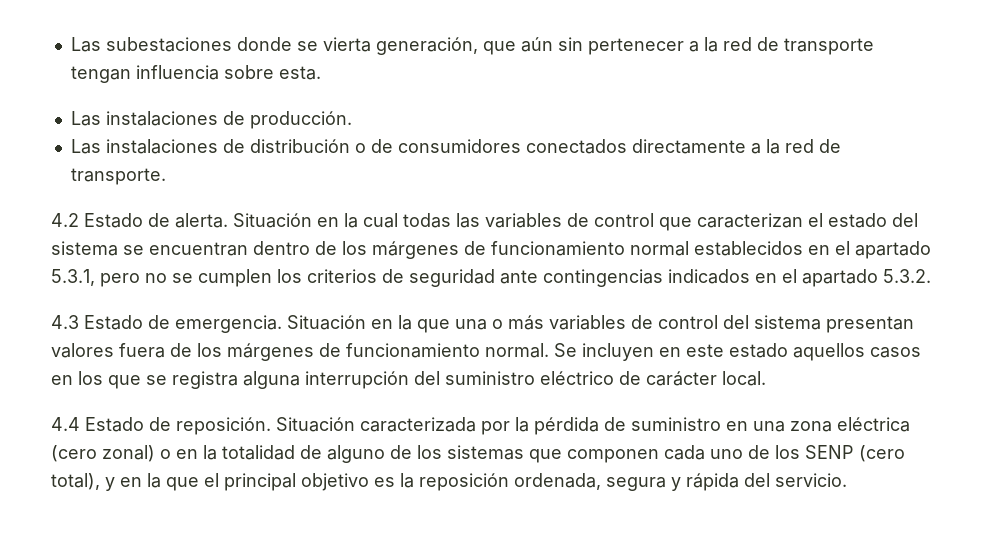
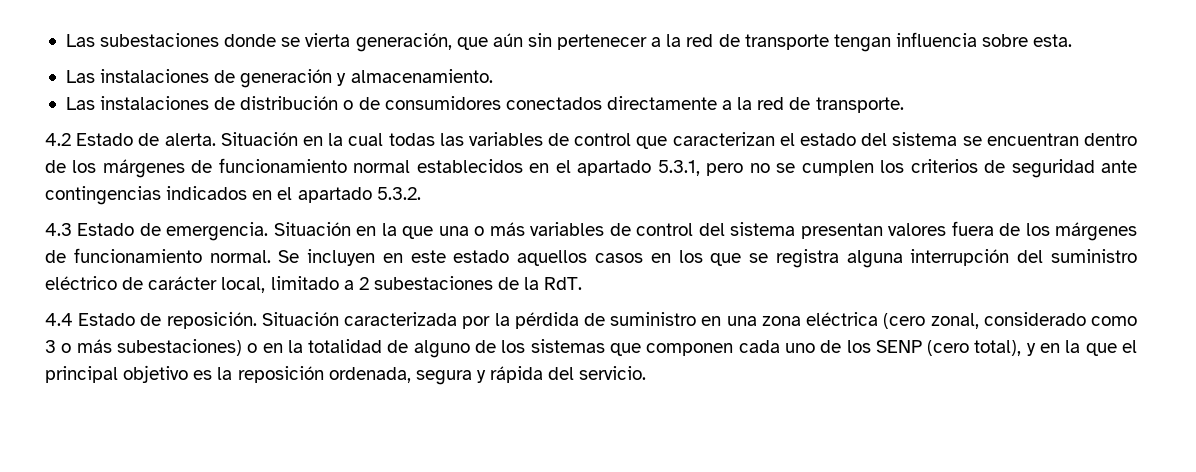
[249,111,352,129] producción. -> [240,69,493,88] generación y almacenamiento.
[722,371,766,386] local. -> [221,276,583,293] local, limitado a 2 subestaciones de la RdT.
[102,445,155,462] zonal) -> [930,312,1137,329] [45,339,242,356] zonal, considerado como 3 o más subestaciones)

